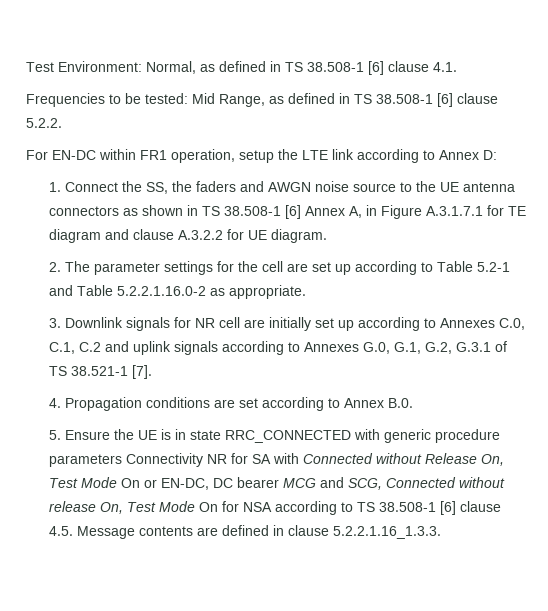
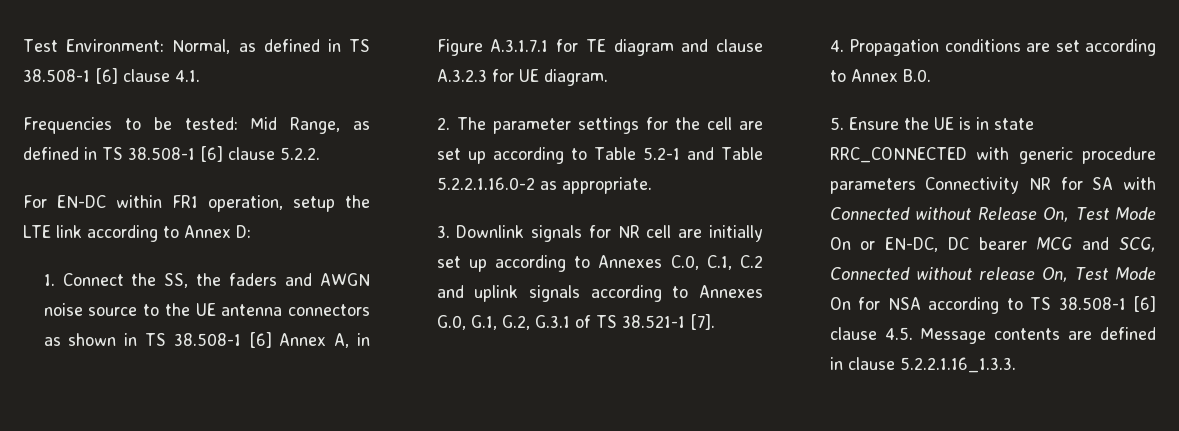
[178,230,224,240] A.3.2.2 -> [436,69,487,82] A.3.2.3

